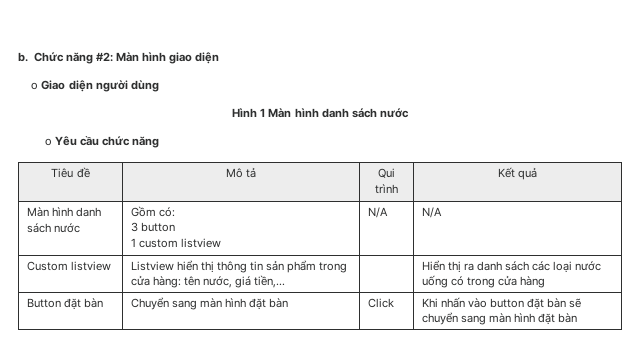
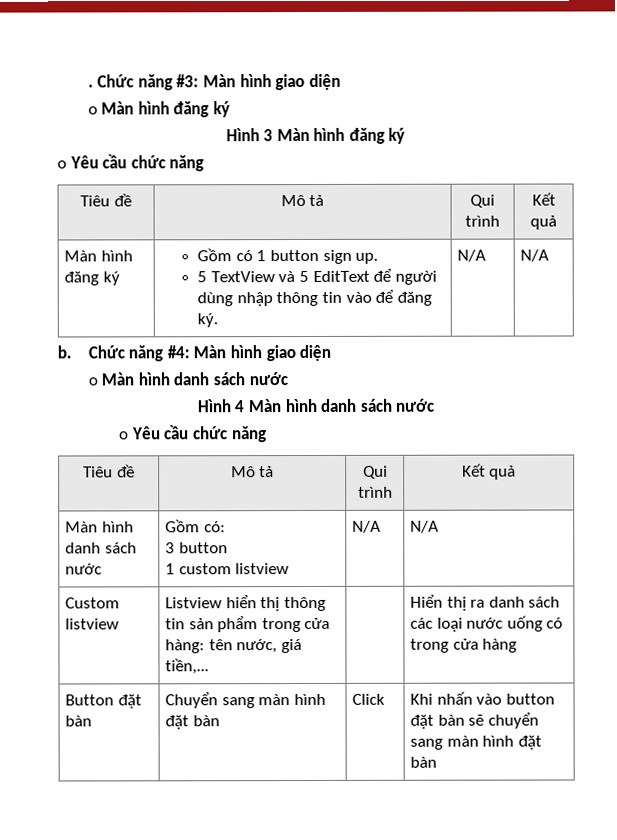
[18,52,220,64] [31,80,159,92] [232,108,266,117] b. Chức năng #2: Màn hình giao diện // o Giao diện người dùng // Hình 1 -> [87,73,341,91] [87,101,230,118] [225,127,406,144] [57,154,205,172] [80,193,132,207] [280,194,325,207] [470,194,495,208] [465,215,500,227] [531,192,556,206] [530,215,557,230] [64,250,133,262] [64,271,120,286] [197,248,379,264] [197,268,437,285] [197,289,432,307] [197,313,219,328] [457,249,487,262] [520,249,550,262] [57,344,332,362] [87,372,288,386] [196,399,245,413] . Chức năng #3: Màn hình giao diện // o Màn hình đăng ký // Hình 3 Màn hình đăng ký // o Yêu cầu chức năng // Tiêu đề | Mô tả | Qui trình | Kết quả // Màn hình đăng ký | Gồm có 1 button sign up. // 5 TextView và 5 EditText để người dùng nhập thông tin vào để đăng ký. | N/A | N/A // b. Chức năng #4: Màn hình giao diện // o Màn hình danh sách nước // Hình 4

